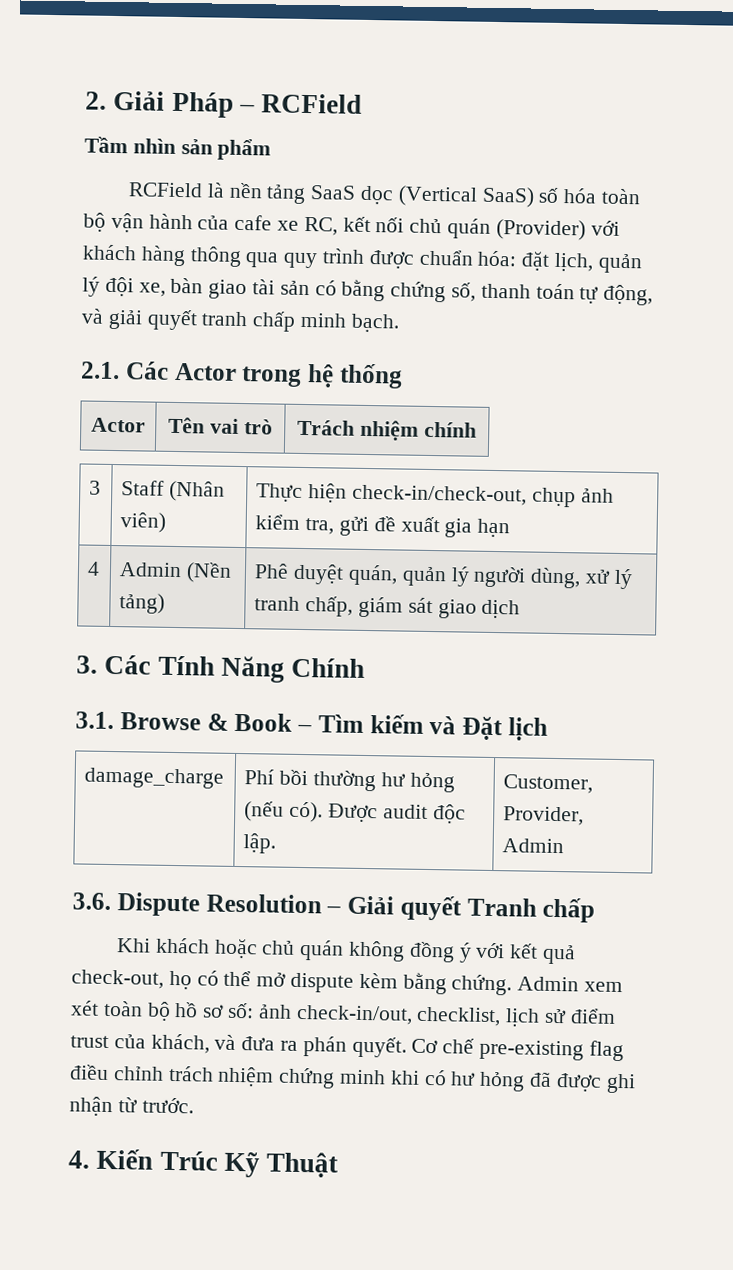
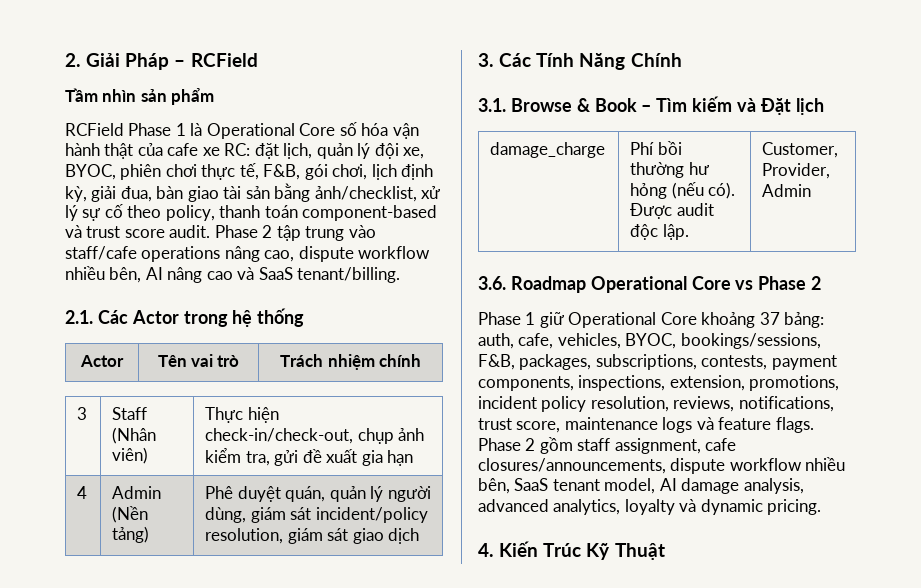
[206,182,641,208] [83,212,106,232] là nền tảng SaaS dọc (Vertical SaaS) số hóa toàn bộ -> [128,122,389,139] Phase 1 là Operational Core số hóa
(193, 221) none -> [104,143,134,159] thật
[303,216,620,241] [82,244,518,269] RC, kết nối chủ quán (Provider) với khách hàng thông qua quy trình được chuẩn hóa: -> [224,143,251,156] RC:
[170,277,654,306] [81,308,400,333] bàn giao tài sản có bằng chứng số, thanh toán tự động, và giải quyết tranh chấp minh bạch. -> [65,163,434,180] [65,183,441,202] [65,204,438,221] [65,225,376,241] [65,246,431,262] [65,266,401,283] BYOC, phiên chơi thực tế, F&B, gói chơi, lịch định kỳ, giải đua, bàn giao tài sản bằng ảnh/checklist, xử lý sự cố theo policy, thanh toán component-based và trust score audit. Phase 2 tập trung vào staff/cafe operations nâng cao, dispute workflow nhiều bên, AI nâng cao và SaaS tenant/billing.
[584,568,633,590] [254,596,354,617] xử lý tranh chấp, -> [250,507,428,523] [205,528,284,544] giám sát incident/policy resolution,
[116,892,596,923] [115,937,576,965] [71,969,624,996] [70,1000,616,1027] [70,1033,624,1062] [69,1064,636,1094] [69,1096,194,1117] Dispute Resolution – Giải quyết Tranh chấp // Khi khách hoặc chủ quán không đồng ý với kết quả check-out, họ có thể mở dispute kèm bằng chứng. Admin xem xét toàn bộ hồ sơ số: ảnh check-in/out, checklist, lịch sử điểm trust của khách, và đưa ra phán quyết. Cơ chế pre-existing flag điều chỉnh trách nhiệm chứng minh khi có hư hỏng đã được ghi nhận từ trước. -> [510,276,822,293] [478,312,825,328] [478,333,821,349] [478,354,837,370] [478,375,840,391] [478,396,834,412] [478,417,814,433] [478,437,737,454] [478,457,846,474] [478,478,804,494] [478,499,822,515] Roadmap Operational Core vs Phase 2 // Phase 1 giữ Operational Core khoảng 37 bảng: auth, cafe, vehicles, BYOC, bookings/sessions, F&B, packages, subscriptions, contests, payment components, inspections, extension, promotions, incident policy resolution, reviews, notifications, trust score, maintenance logs và feature flags. Phase 2 gồm staff assignment, cafe closures/announcements, dispute workflow nhiều bên, SaaS tenant model, AI damage analysis, advanced analytics, loyalty và dynamic pricing.

